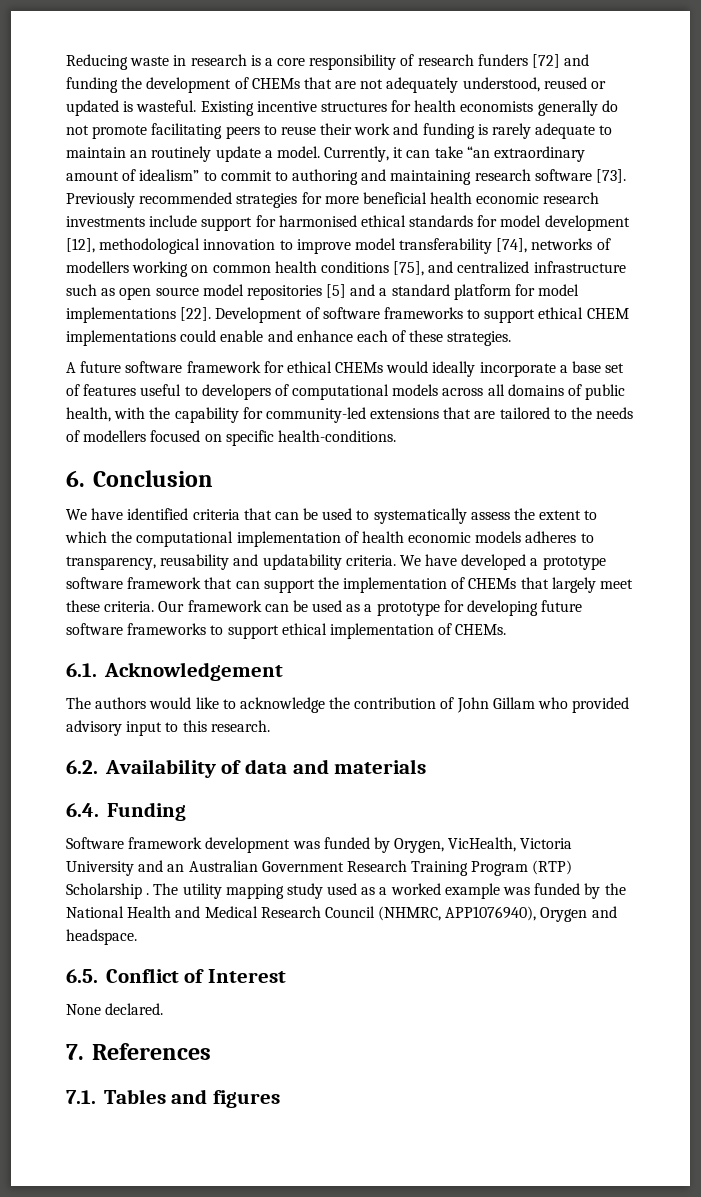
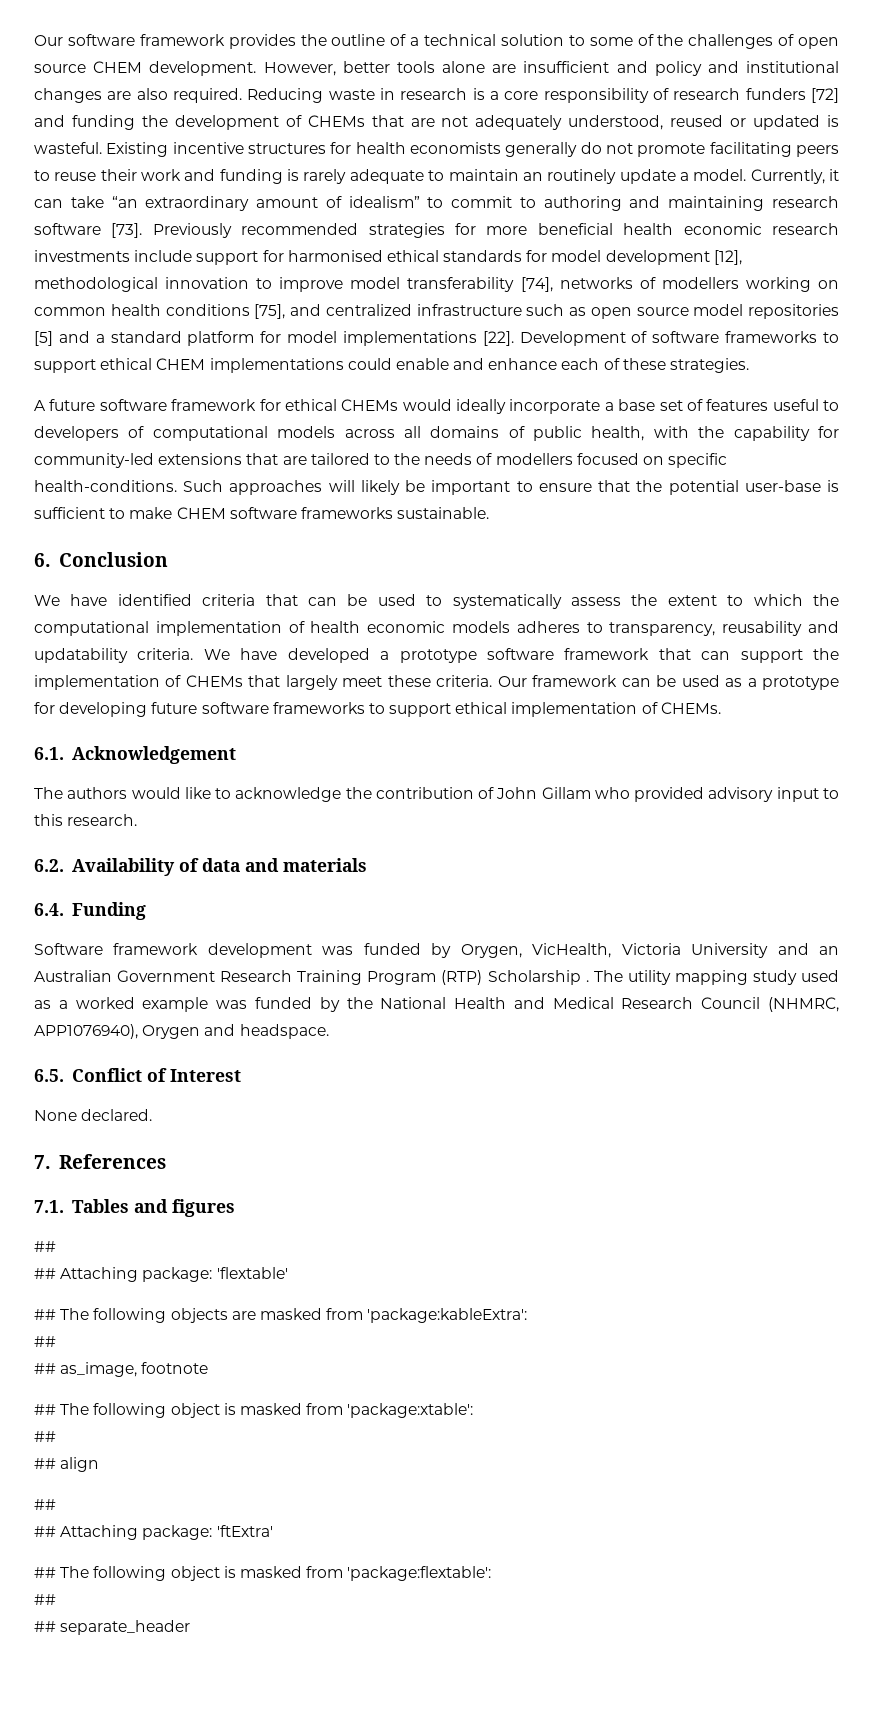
(66, 62) none -> [34,34,839,49] [34,61,839,76] [34,88,243,103] Our software framework provides the outline of a technical solution to some of the challenges of open source CHEM development. However, better tools alone are insufficient and policy and institutional changes are also required.
(396, 436) none -> [183,480,840,495] [34,507,490,519] Such approaches will likely be important to ensure that the potential user-base is sufficient to make CHEM software frameworks sustainable.
(281, 1099) none -> [34,1241,56,1252] [34,1267,288,1282] [34,1308,528,1323] [34,1336,56,1347] [34,1362,209,1377] [34,1403,474,1418] [34,1431,56,1442] [34,1457,100,1472] [34,1499,56,1510] [34,1525,273,1540] [34,1566,492,1581] [34,1594,56,1605] [34,1620,191,1635] // ## // ## Attaching package: 'flextable' // ## The following objects are masked from 'package:kableExtra': // ## // ## as_image, footnote // ## The following object is masked from 'package:xtable': // ## // ## align // ## // ## Attaching package: 'ftExtra' // ## The following object is masked from 'package:flextable': // ## // ## separate_header

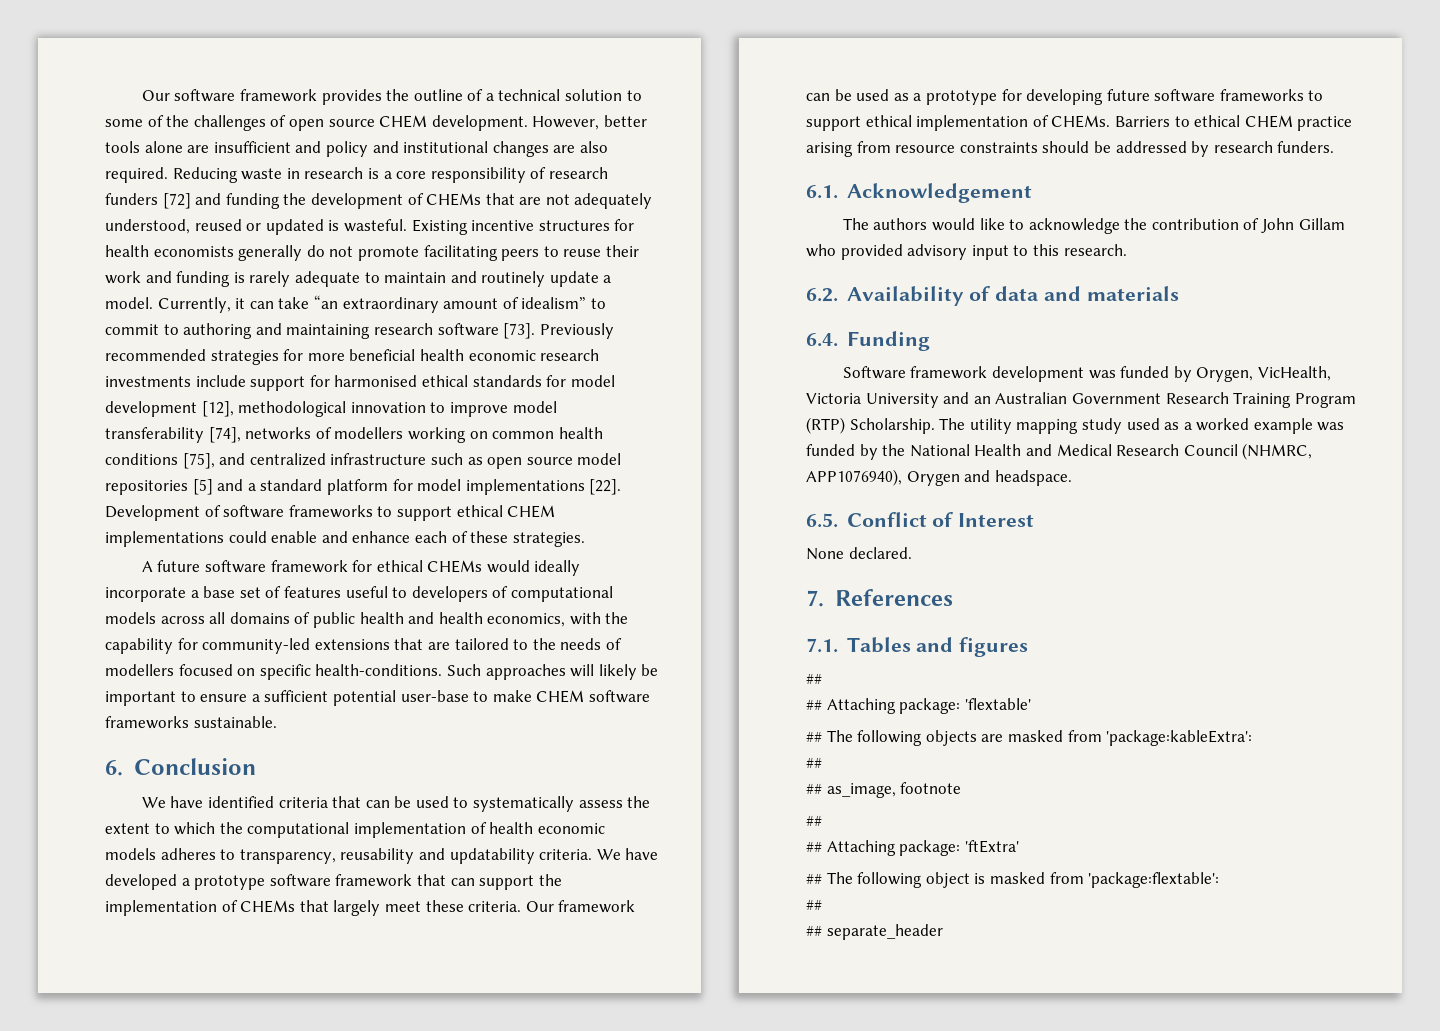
[522,172,543,181] an -> [450,271,477,283] and
[591,426,645,441] health, -> [359,612,566,627] health and health economics,
[598,480,840,495] [34,507,105,519] that the potential user-base is sufficient -> [251,690,469,706] a sufficient potential user-base
(721, 708) none -> [1114,115,1353,131] [806,141,1335,157] Barriers to ethical CHEM practice arising from resource constraints should be addressed by research funders.
[487,970,589,985] Scholarship . -> [849,418,935,434] Scholarship.
[34,1403,474,1418] [34,1431,56,1442] [34,1457,100,1472] // ## The following object is masked from 'package:xtable': // ## // ## align -> (962, 788) none

